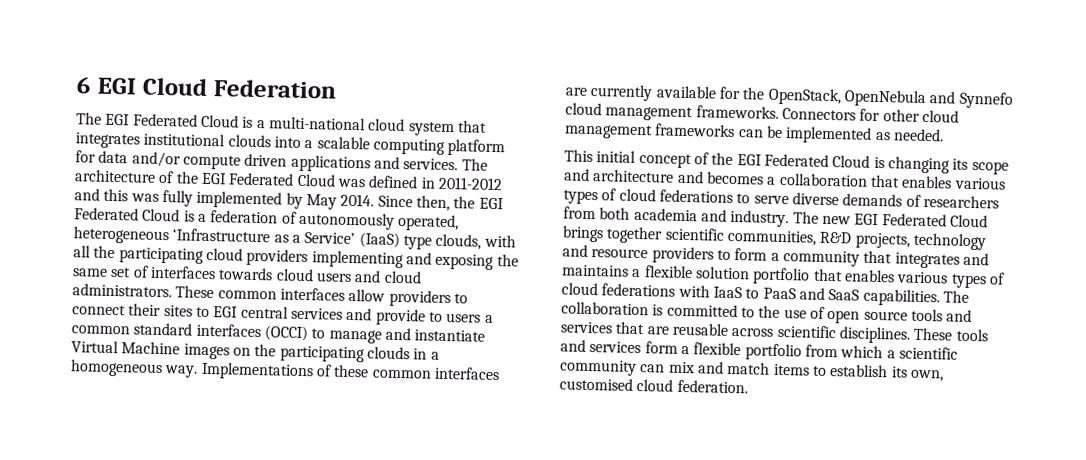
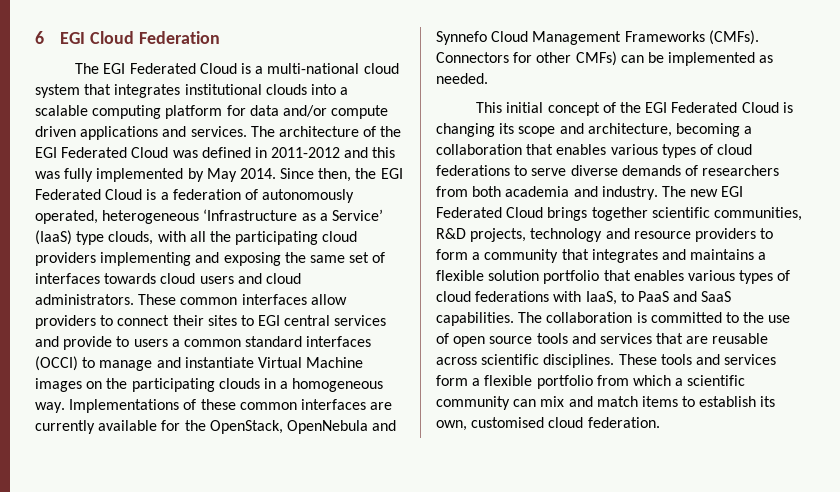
[565,102,959,123] [564,123,736,140] cloud management frameworks. Connectors for other cloud management frameworks -> [491,30,759,45] [436,51,617,66] Cloud Management Frameworks (CMFs). Connectors for other CMFs)
[593,169,764,185] architecture and becomes -> [587,123,740,137] architecture, becoming
[712,286,742,299] IaaS -> [585,291,617,305] IaaS,

